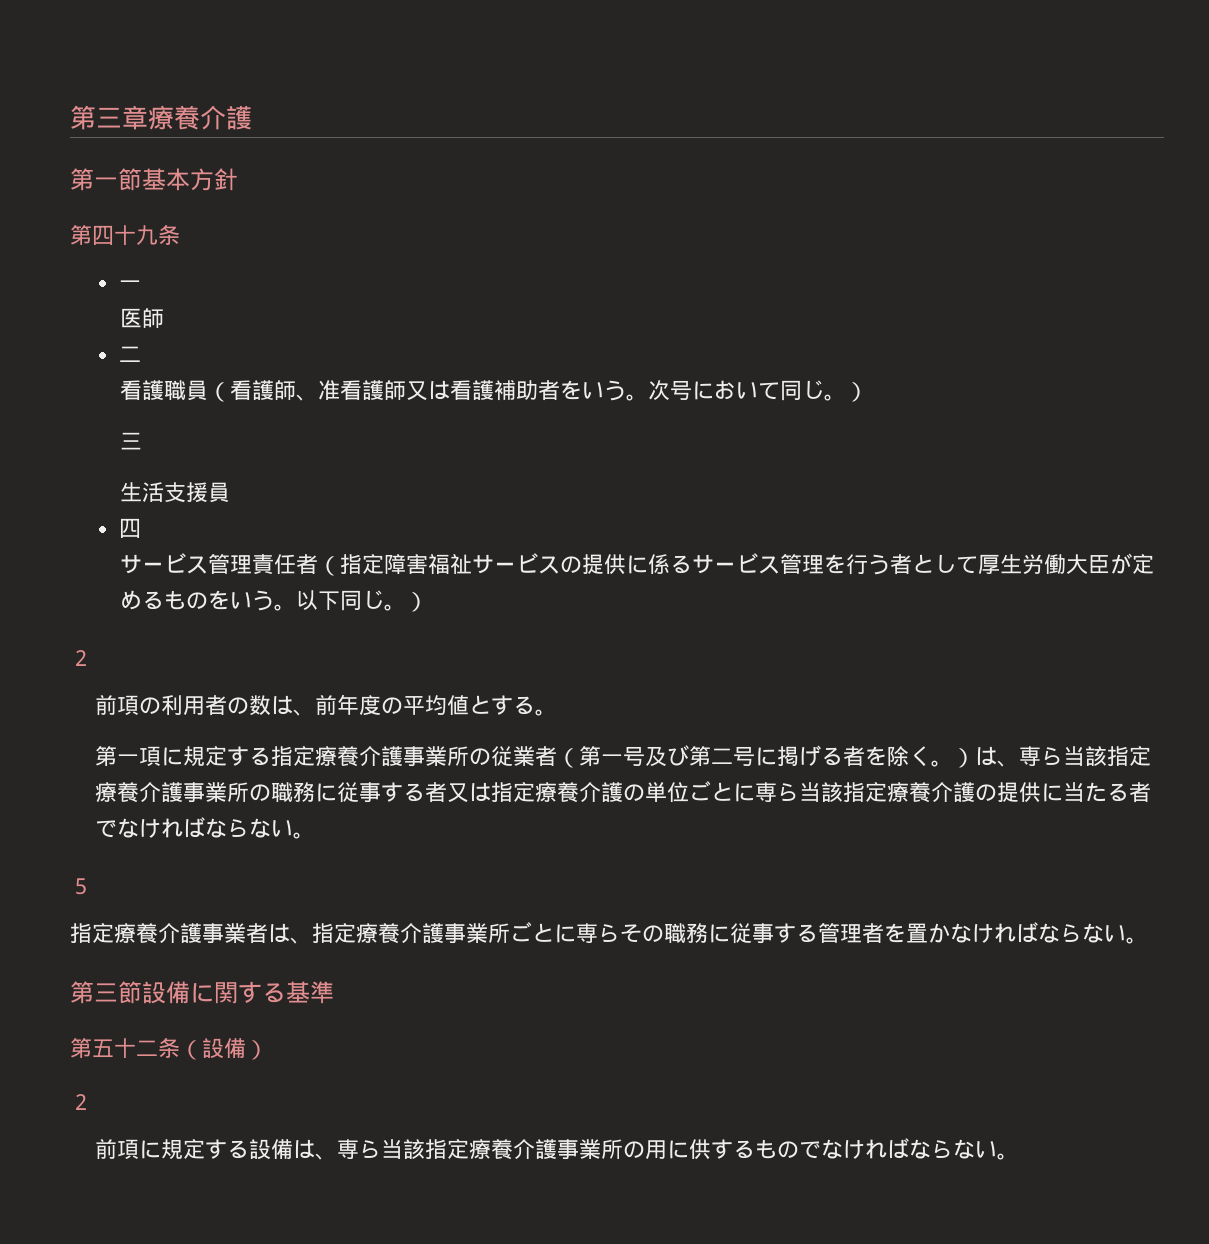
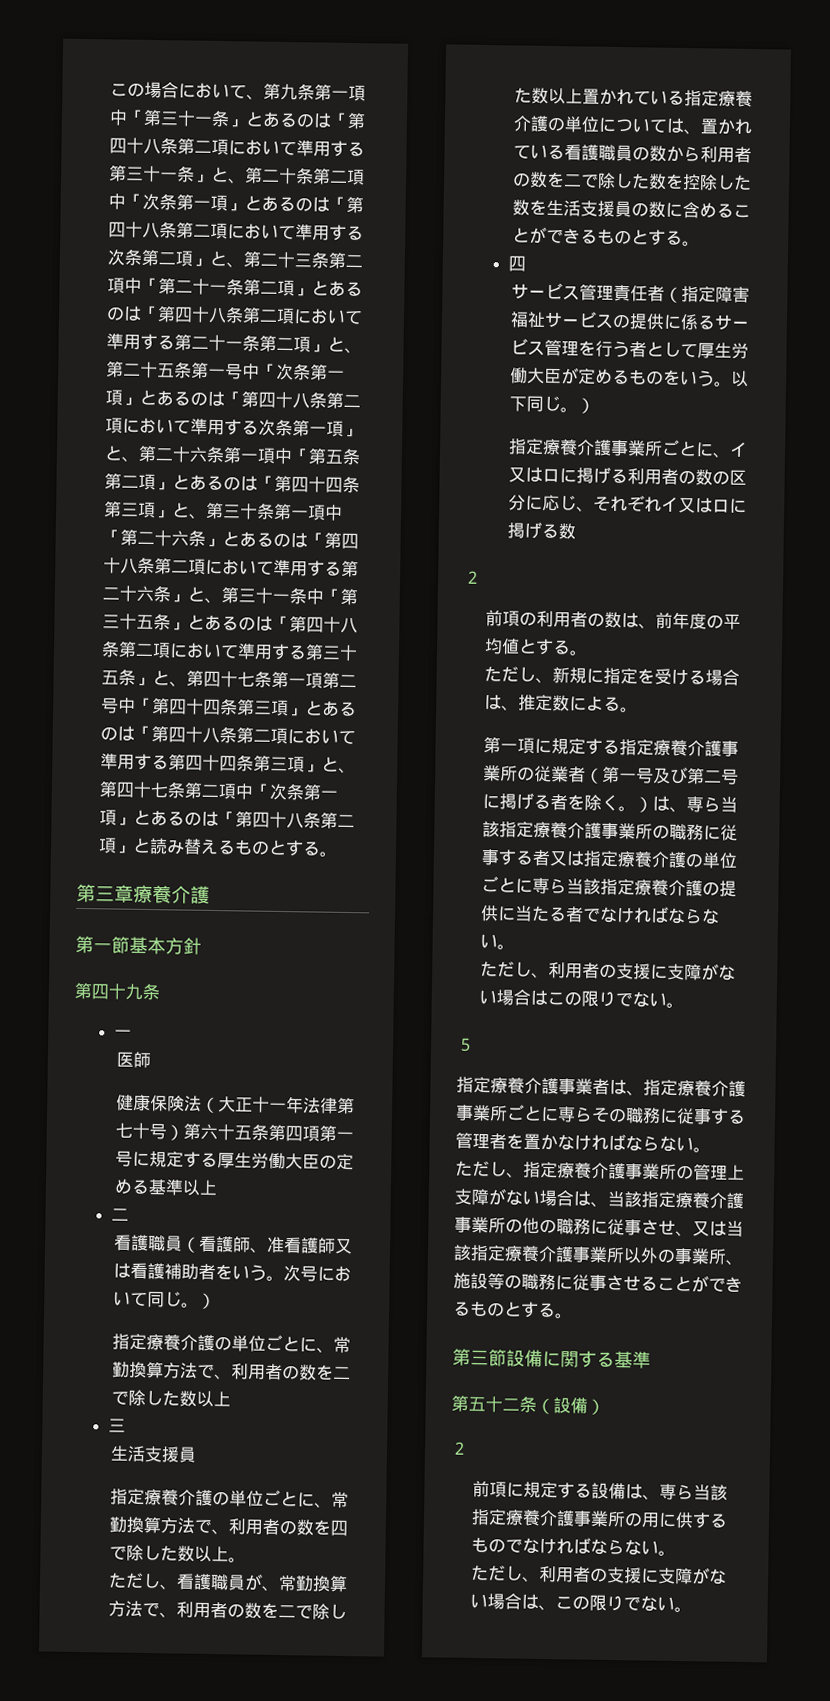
(70, 117) none -> [109,81,366,102] [108,109,366,130] [108,137,365,157] [108,165,365,186] [107,193,364,214] [107,221,364,241] [106,249,363,269] [106,277,363,297] [105,305,363,325] [105,333,362,354] [105,361,345,381] [104,389,361,409] [104,417,361,438] [103,445,361,466] [103,473,360,494] [102,501,343,521] [102,529,359,550] [102,557,359,578] [101,585,358,606] [101,613,358,634] [100,641,358,662] [100,669,357,689] [100,697,357,717] [99,725,356,745] [99,753,356,774] [98,781,338,801] [98,809,355,829] [97,837,337,857] この場合において、第九条第一項中「第三十一条」とあるのは「第四十八条第二項において準用する第三十一条」と、第二十条第二項中「次条第一項」とあるのは「第四十八条第二項において準用する次条第二項」と、第二十三条第二項中「第二十一条第二項」とあるのは「第四十八条第二項において準用する第二十一条第二項」と、第二十五条第一号中「次条第一項」とあるのは「第四十八条第二項において準用する次条第一項」と、第二十六条第一項中「第五条第二項」とあるのは「第四十四条第三項」と、第三十条第一項中「第二十六条」とあるのは「第四十八条第二項において準用する第二十六条」と、第三十一条中「第三十五条」とあるのは「第四十八条第二項において準用する第三十五条」と、第四十七条第一項第二号中「第四十四条第三項」とあるのは「第四十八条第二項において準用する第四十四条第三項」と、第四十七条第二項中「次条第一項」とあるのは「第四十八条第二項」と読み替えるものとする。 //
(164, 318) none -> [116,1094,356,1115] [115,1122,355,1142] [115,1150,355,1171] [114,1178,219,1196] // 健康保険法（大正十一年法律第七十号）第六十五条第四項第一号に規定する厚生労働大臣の定める基準以上
[119,432,142,450] [119,482,230,503] 三 // 生活支援員 -> [112,1333,352,1354] [112,1361,352,1381] [111,1389,232,1408] [108,1418,127,1433] [110,1445,198,1463] [110,1488,350,1509] [109,1516,349,1537] [109,1544,247,1563] [108,1572,349,1593] [108,1600,348,1620] [514,87,754,107] [513,115,754,135] [513,144,753,163] [512,171,753,191] [512,199,752,219] [512,226,701,247] 指定療養介護の単位ごとに、常勤換算方法で、利用者の数を二で除した数以上 // 三 // 生活支援員 // 指定療養介護の単位ごとに、常勤換算方法で、利用者の数を四で除した数以上。 // ただし、看護職員が、常勤換算方法で、利用者の数を二で除した数以上置かれている指定療養介護の単位については、置かれている看護職員の数から利用者の数を二で除した数を控除した数を生活支援員の数に含めることができるものとする。
(428, 602) none -> [508,438,749,458] [508,466,748,486] [508,494,748,514] [507,521,577,540] // 指定療養介護事業所ごとに、イ又はロに掲げる利用者の数の区分に応じ、それぞれイ又はロに掲げる数
(557, 712) none -> [483,666,740,686] [483,694,638,713] // ただし、新規に指定を受ける場合は、推定数による。
(315, 835) none -> [479,960,736,981] [478,989,684,1009] // ただし、利用者の支援に支障がない場合はこの限りでない。
(1148, 940) none -> [455,1160,745,1181] [454,1188,744,1209] [454,1216,744,1237] [453,1244,743,1265] [453,1272,743,1293] [453,1300,573,1319] // ただし、指定療養介護事業所の管理上支障がない場合は、当該指定療養介護事業所の他の職務に従事させ、又は当該指定療養介護事業所以外の事業所、施設等の職務に従事させることができるものとする。
(1019, 1156) none -> [470,1564,727,1585] [469,1593,692,1613] // ただし、利用者の支援に支障がない場合は、この限りでない。

